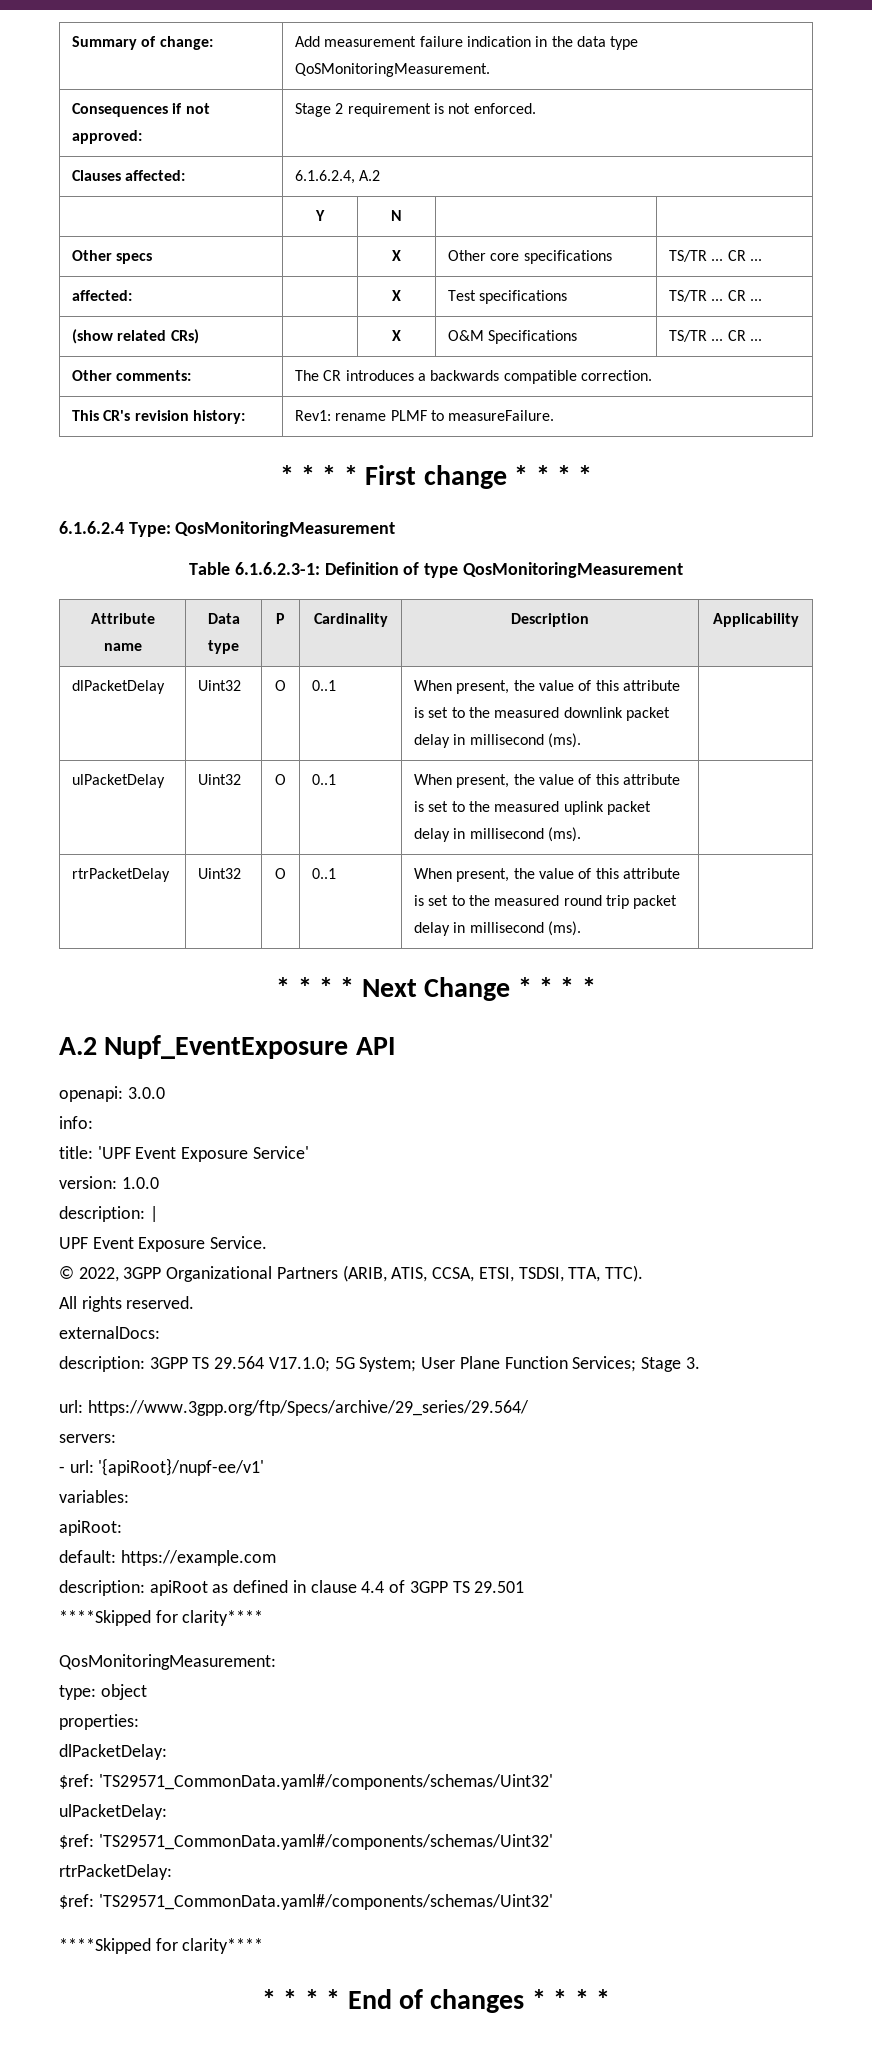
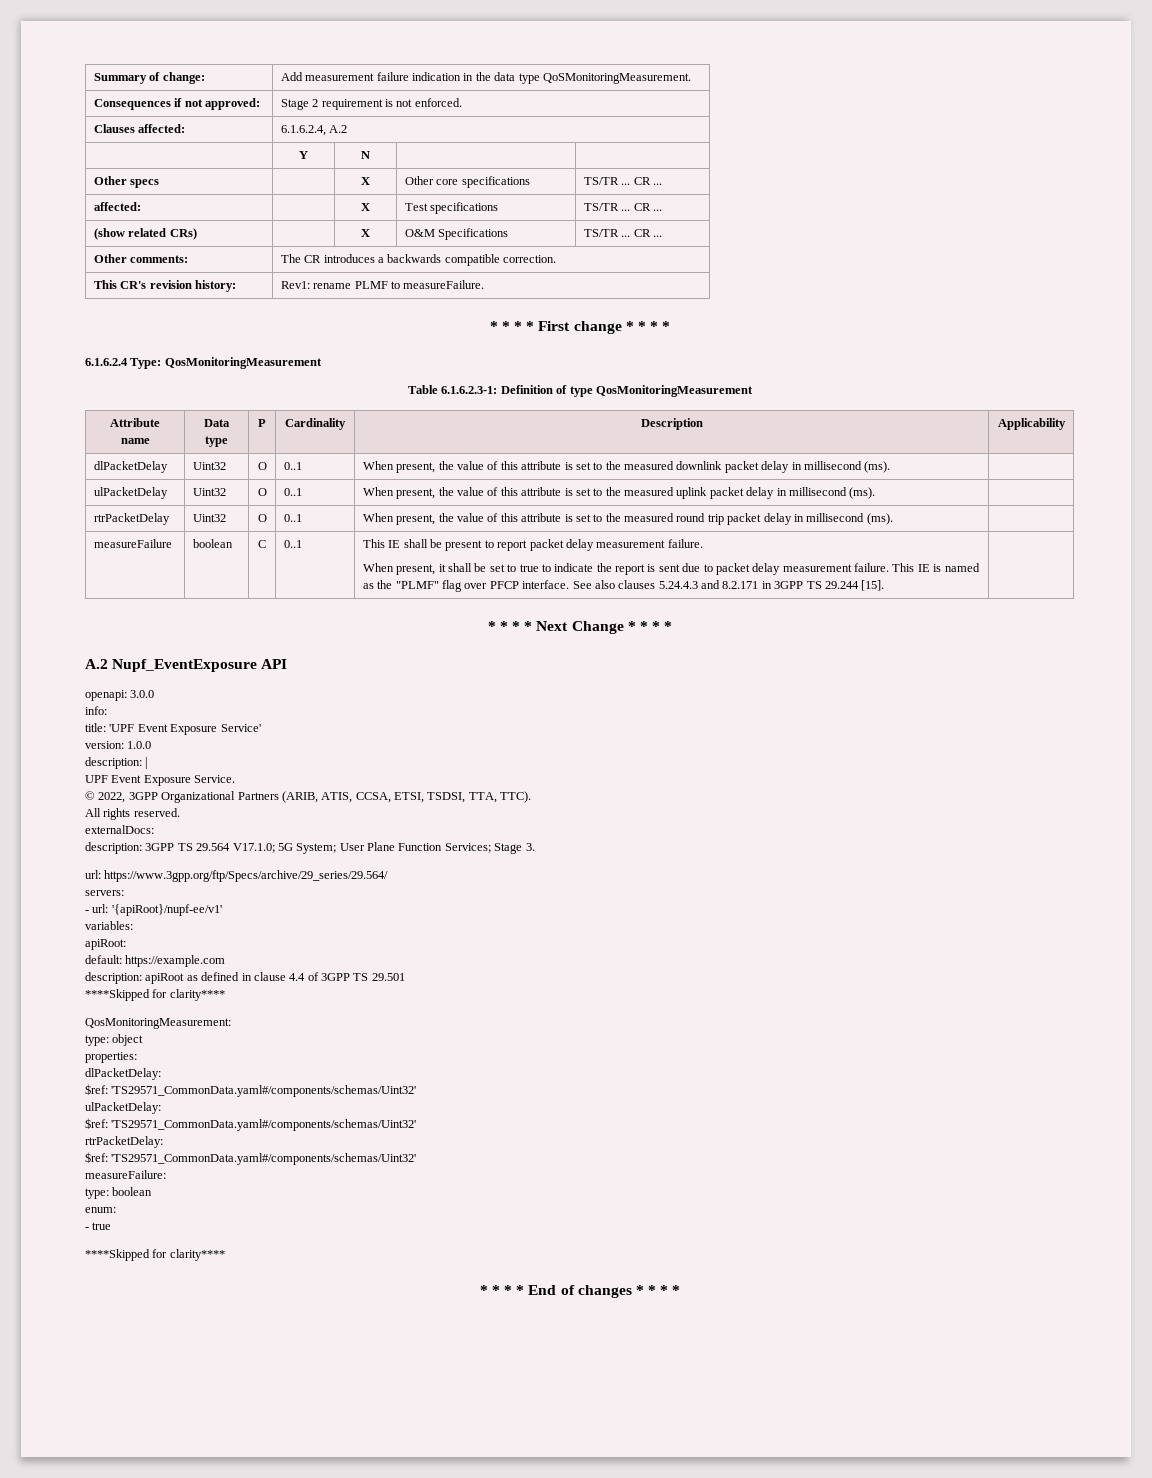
(582, 928) none -> [93,539,172,548] [192,539,233,548] [258,540,266,548] [283,540,302,548] [362,539,703,551] [362,563,980,575] [362,580,885,592] // measureFailure | boolean | C | 0..1 | This IE shall be present to report packet delay measurement failure. // When present, it shall be set to true to indicate the report is sent due to packet delay measurement failure. This IE is named as the "PLMF" flag over PFCP interface. See also clauses 5.24.4.3 and 8.2.171 in 3GPP TS 29.244 [15]. |
(553, 1902) none -> [85,1170,166,1179] [85,1187,153,1199] [85,1207,116,1213] [85,1222,112,1230] // measureFailure: // type: boolean // enum: // - true

